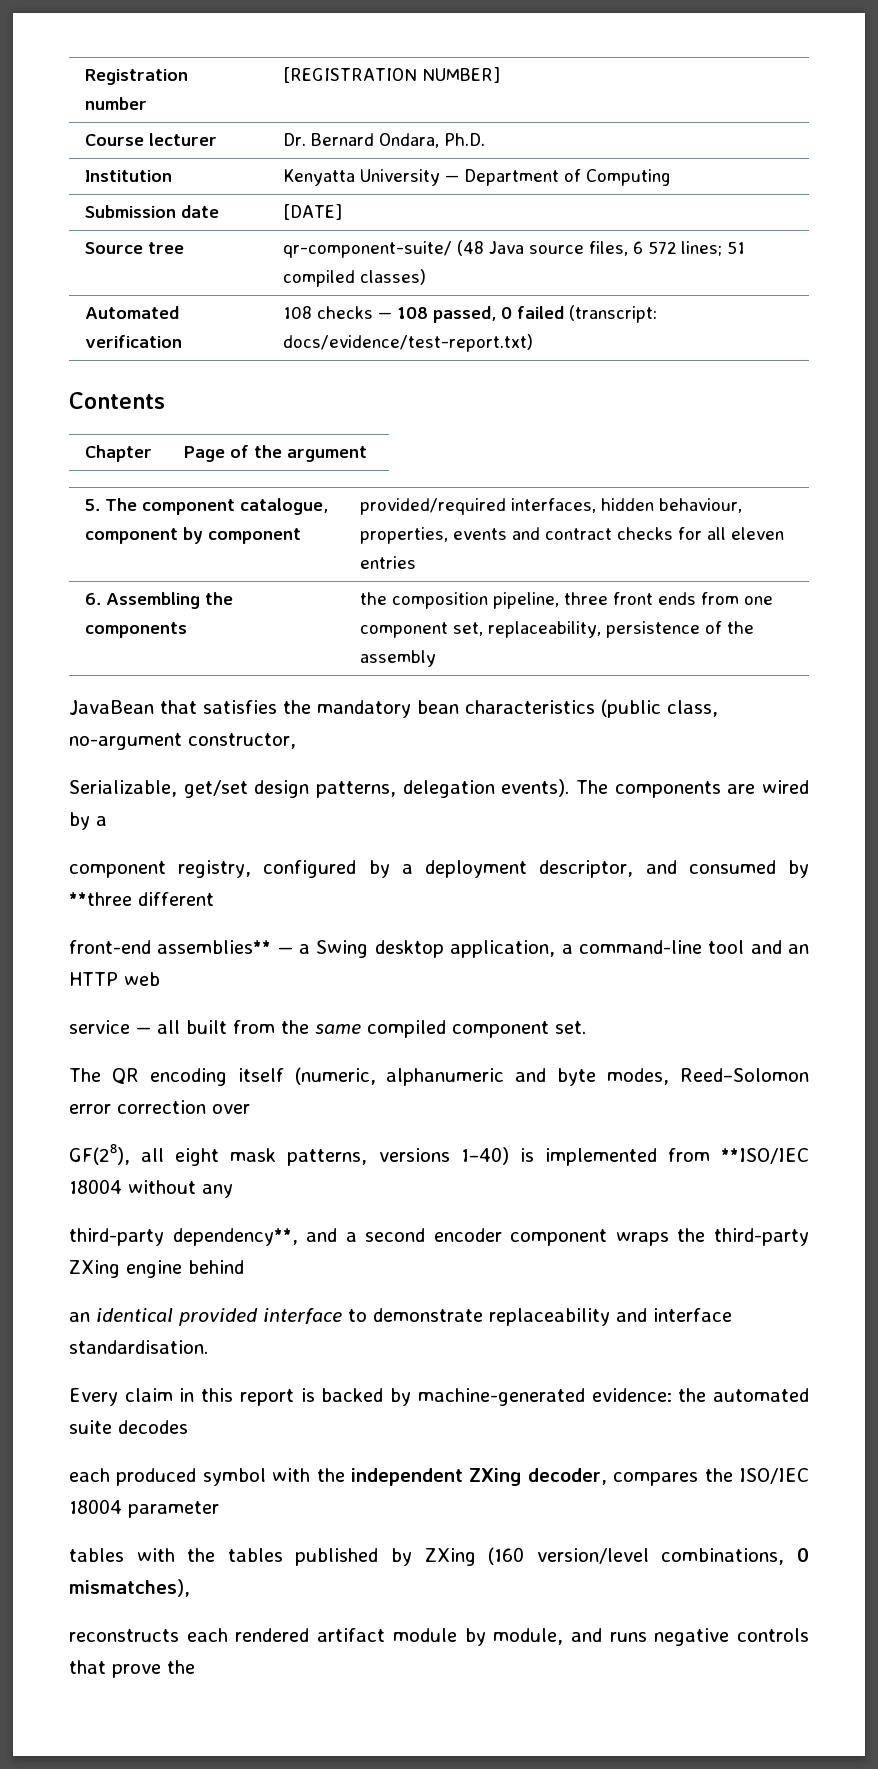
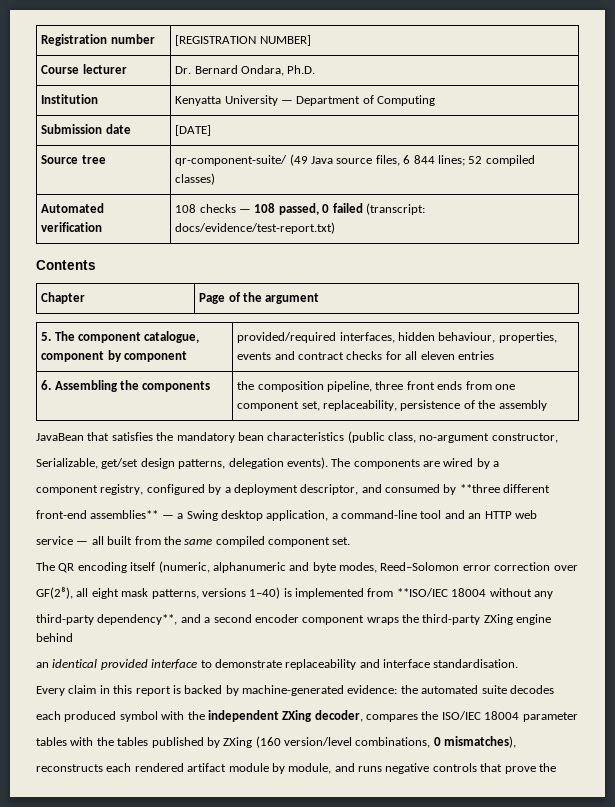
[456,240,484,256] (48 -> [289,154,308,166] (49
[647,241,745,256] 572 lines; 51 -> [413,155,483,166] 844 lines; 52

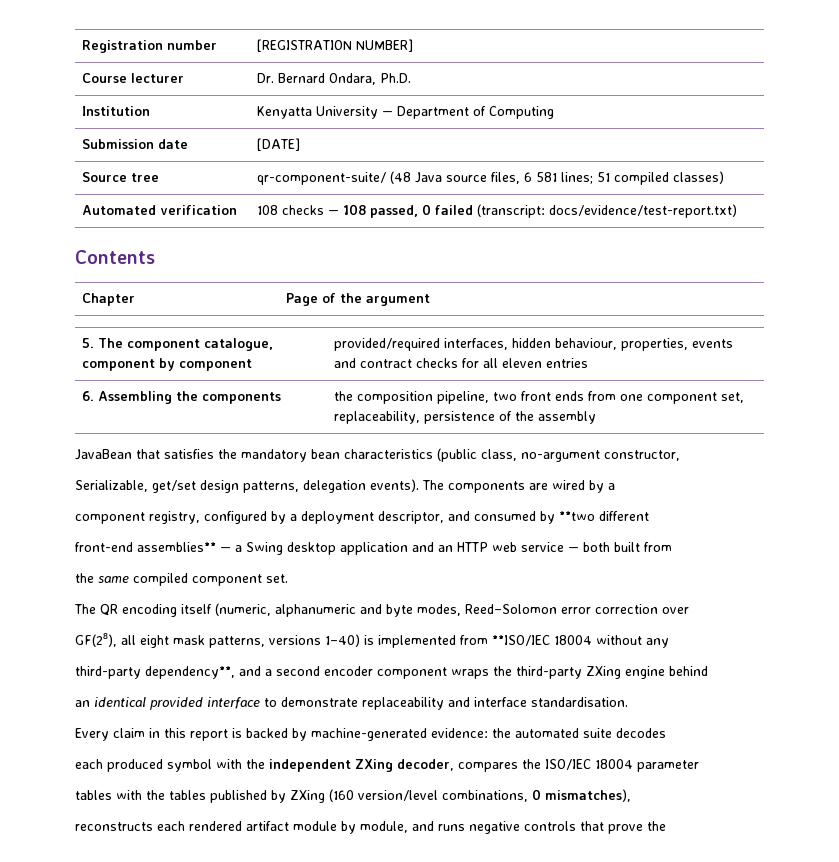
[289,154,308,166] (49 -> [390,171,412,184] (48
[413,155,483,166] 844 lines; 52 -> [536,172,611,184] 581 lines; 51
[375,381,404,390] three -> [493,392,518,401] two
[459,484,500,493] **three -> [559,511,595,521] **two
[266,510,442,521] application, a command-line tool -> [340,542,408,555] application
(537, 514) // -> (517, 547) none
[91,536,104,545] all -> [583,542,610,552] both
(161, 540) none -> (672, 547) //

